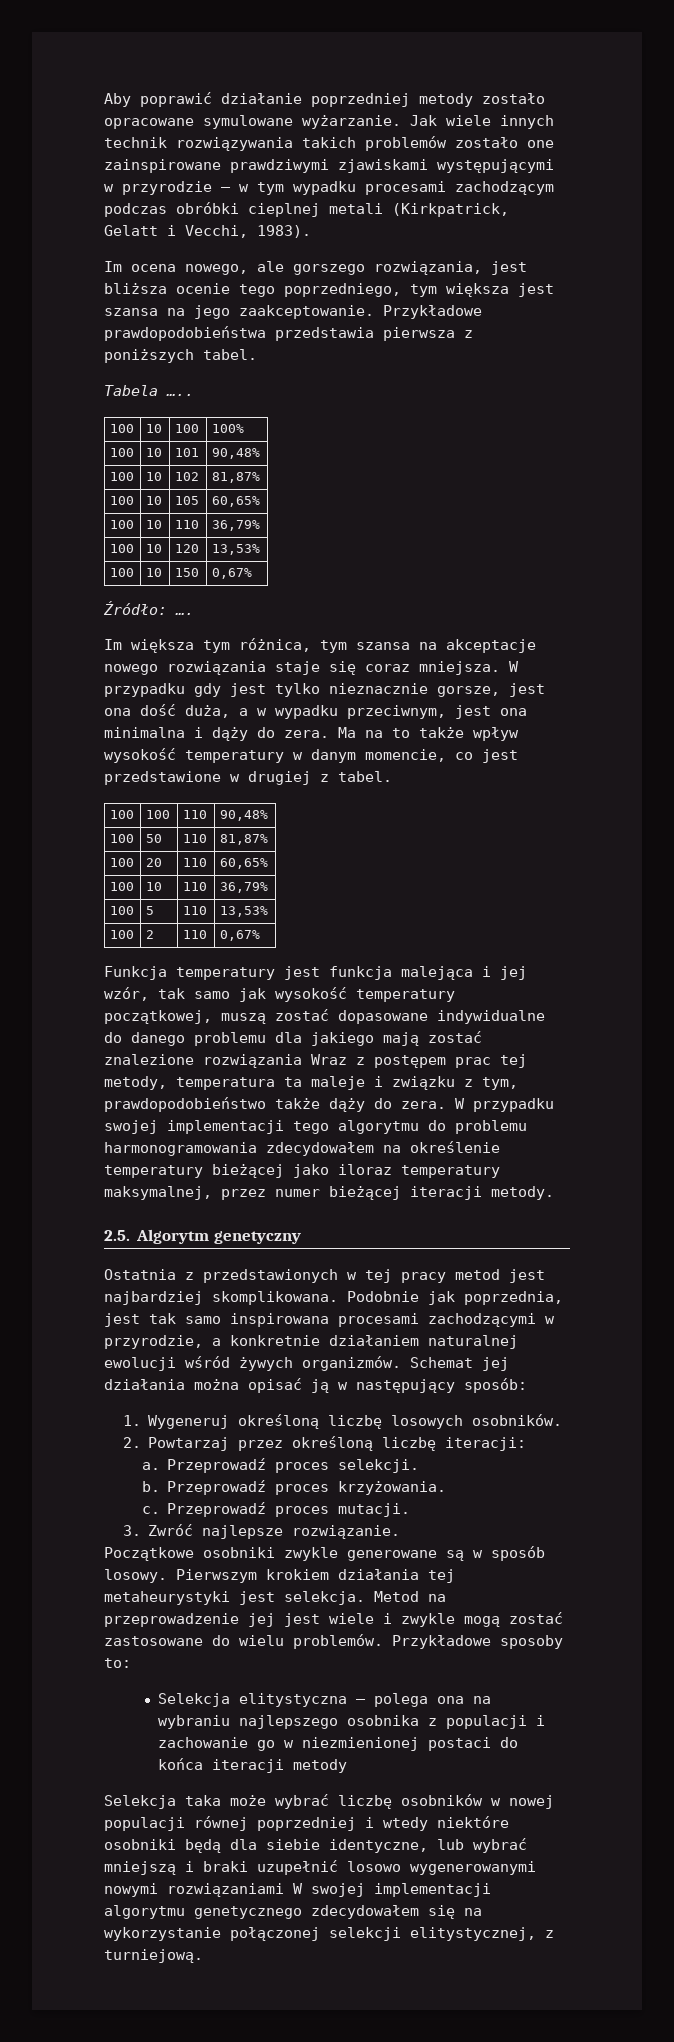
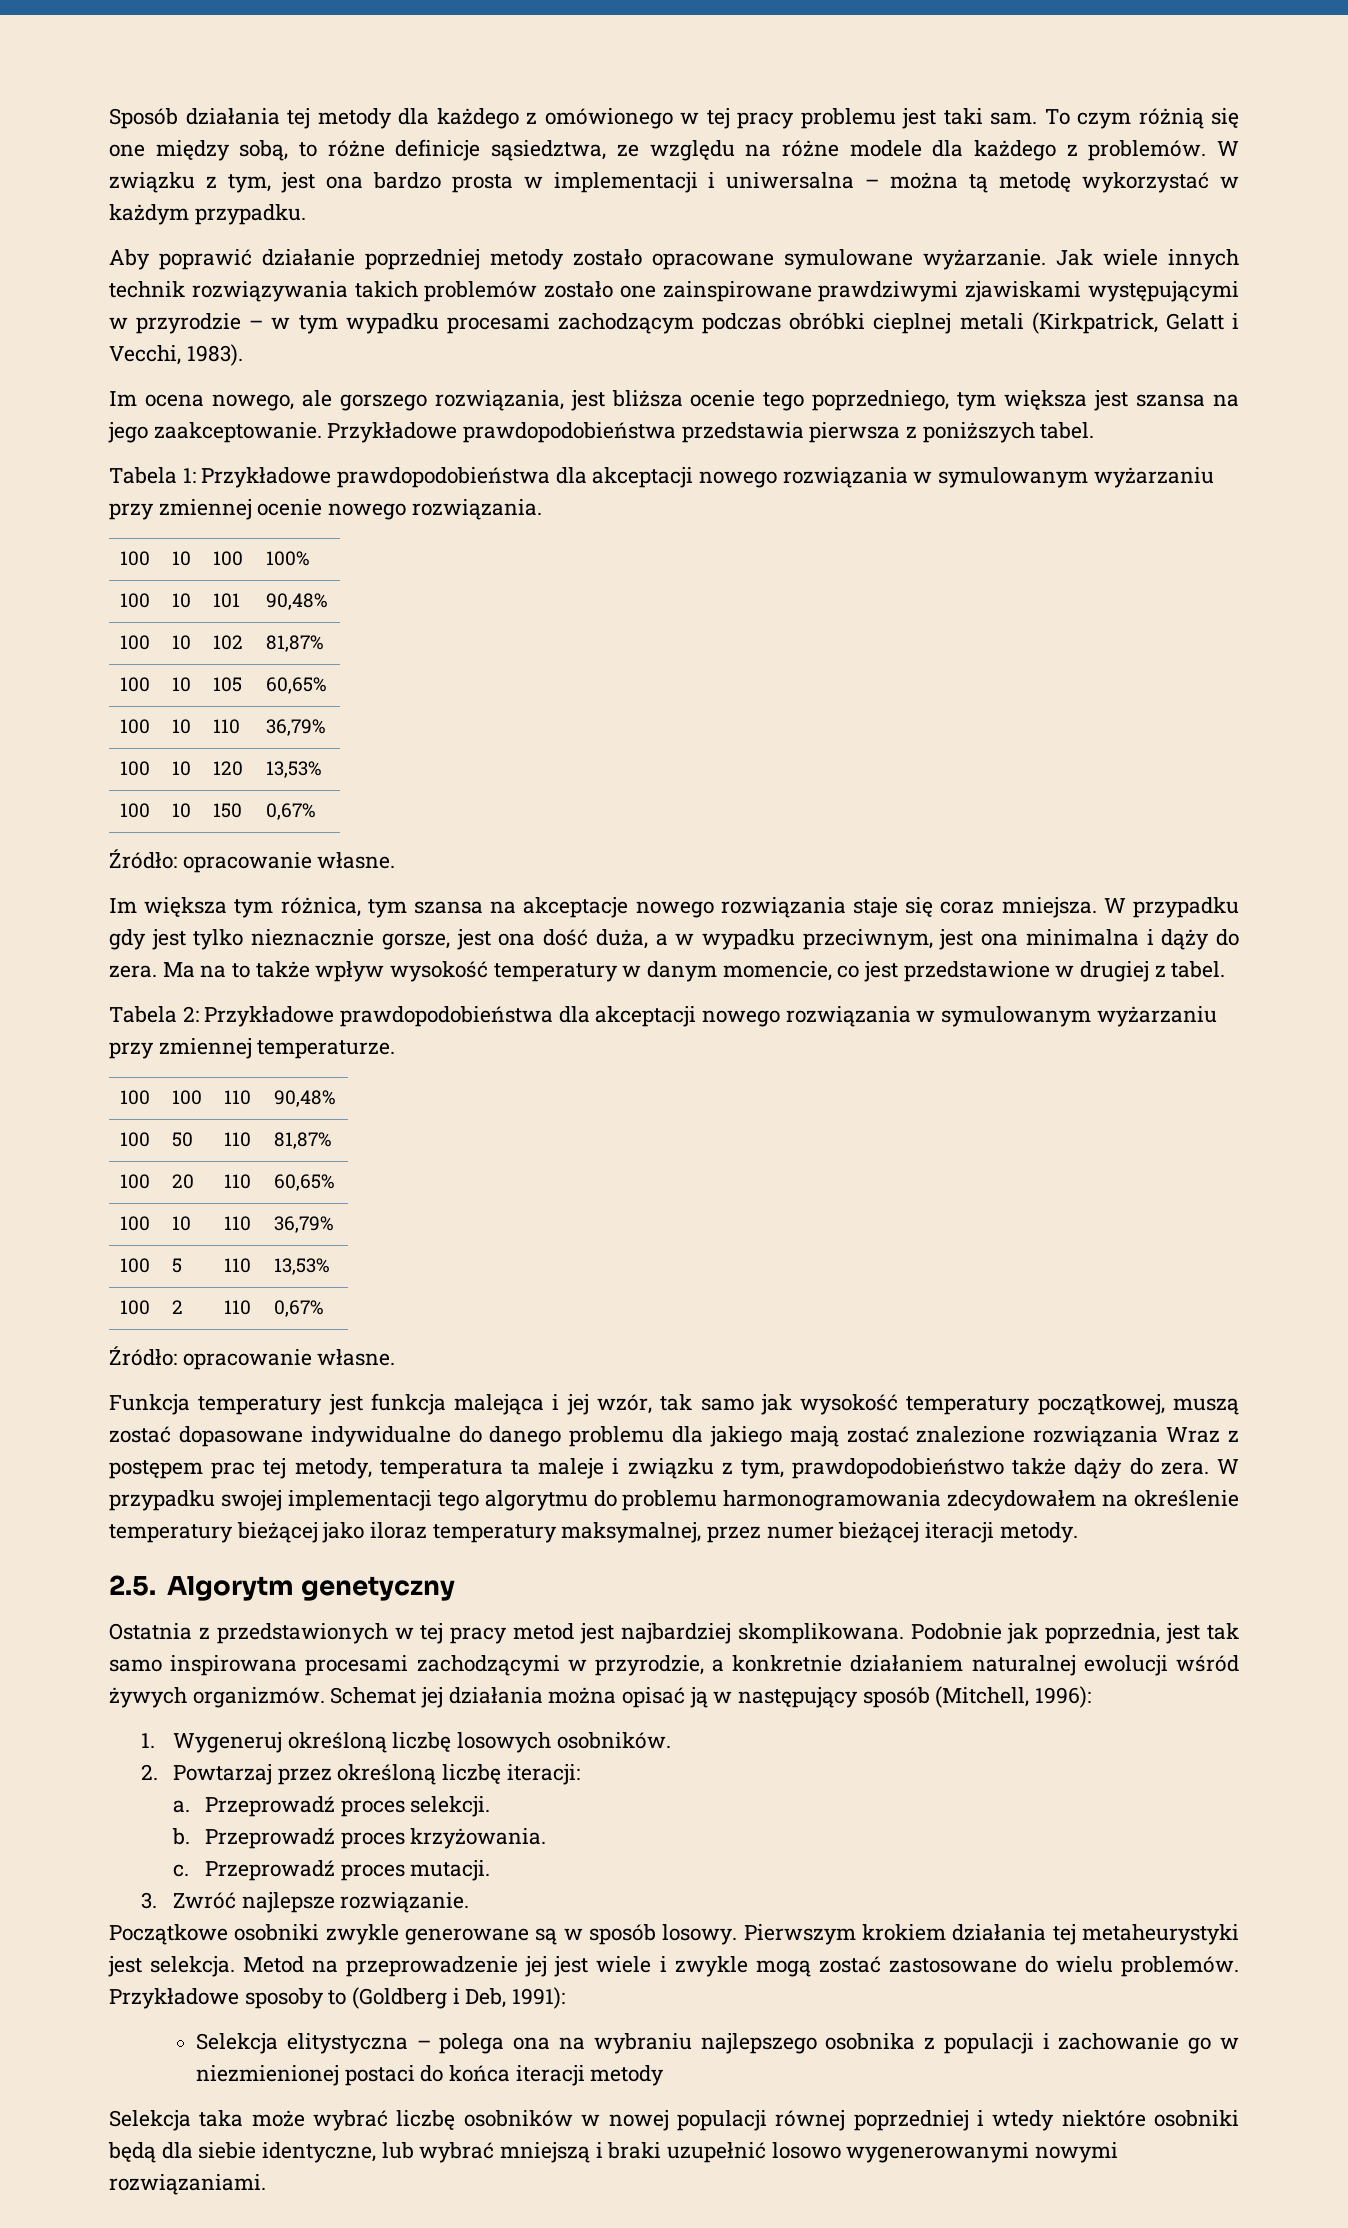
(104, 100) none -> [109,108,1239,129] [109,139,1239,161] [109,172,1239,193] [109,204,306,225] Sposób działania tej metody dla każdego z omówionego w tej pracy problemu jest taki sam. To czym różnią się one między sobą, to różne definicje sąsiedztwa, ze względu na różne modele dla każdego z problemów. W związku z tym, jest ona bardzo prosta w implementacji i uniwersalna – można tą metodę wykorzystać w każdym przypadku. //
[166,394,194,396] ….. -> [182,467,1214,488] [109,499,542,520] 1: Przykładowe prawdopodobieństwa dla akceptacji nowego rozwiązania w symulowanym wyżarzaniu przy zmiennej ocenie nowego rozwiązania.
[175,613,194,615] …. -> [182,852,396,873] opracowanie własne.
(392, 776) none -> [109,1006,1217,1027] [109,1038,396,1059] // Tabela 2: Przykładowe prawdopodobieństwa dla akceptacji nowego rozwiązania w symulowanym wyżarzaniu przy zmiennej temperaturze.
(260, 935) none -> [109,1346,396,1370] // Źródło: opracowanie własne.
[464,1378,527,1393] sposób: -> [862,1686,1092,1708] sposób (Mitchell, 1996):
[104,1658,131,1668] to: -> [328,1987,566,2009] to (Goldberg i Deb, 1991):
[167,1883,491,1897] [104,1905,482,1919] [104,1927,554,1941] [104,1949,203,1963] rozwiązaniami W swojej implementacji algorytmu genetycznego zdecydowałem się na wykorzystanie połączonej selekcji elitystycznej, z turniejową. -> [109,2174,266,2195] rozwiązaniami.

